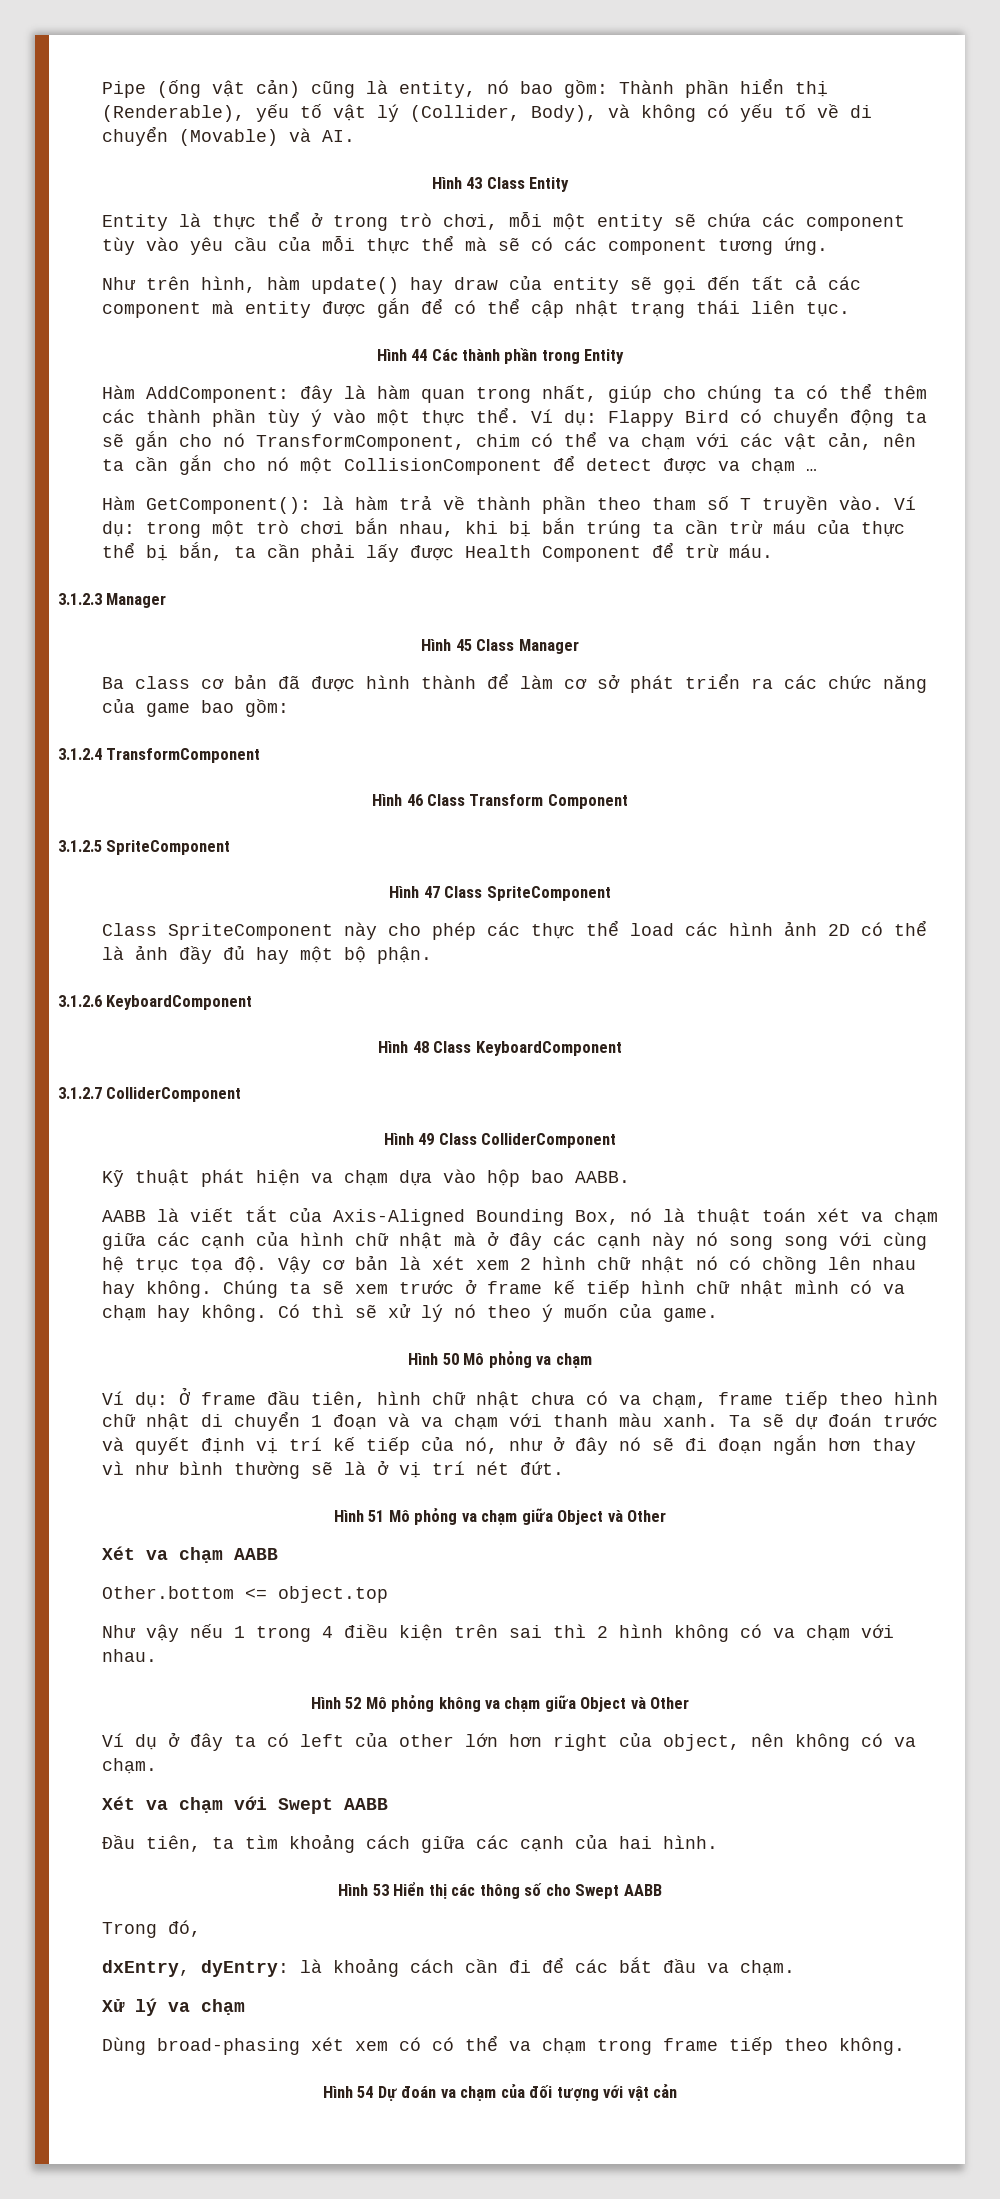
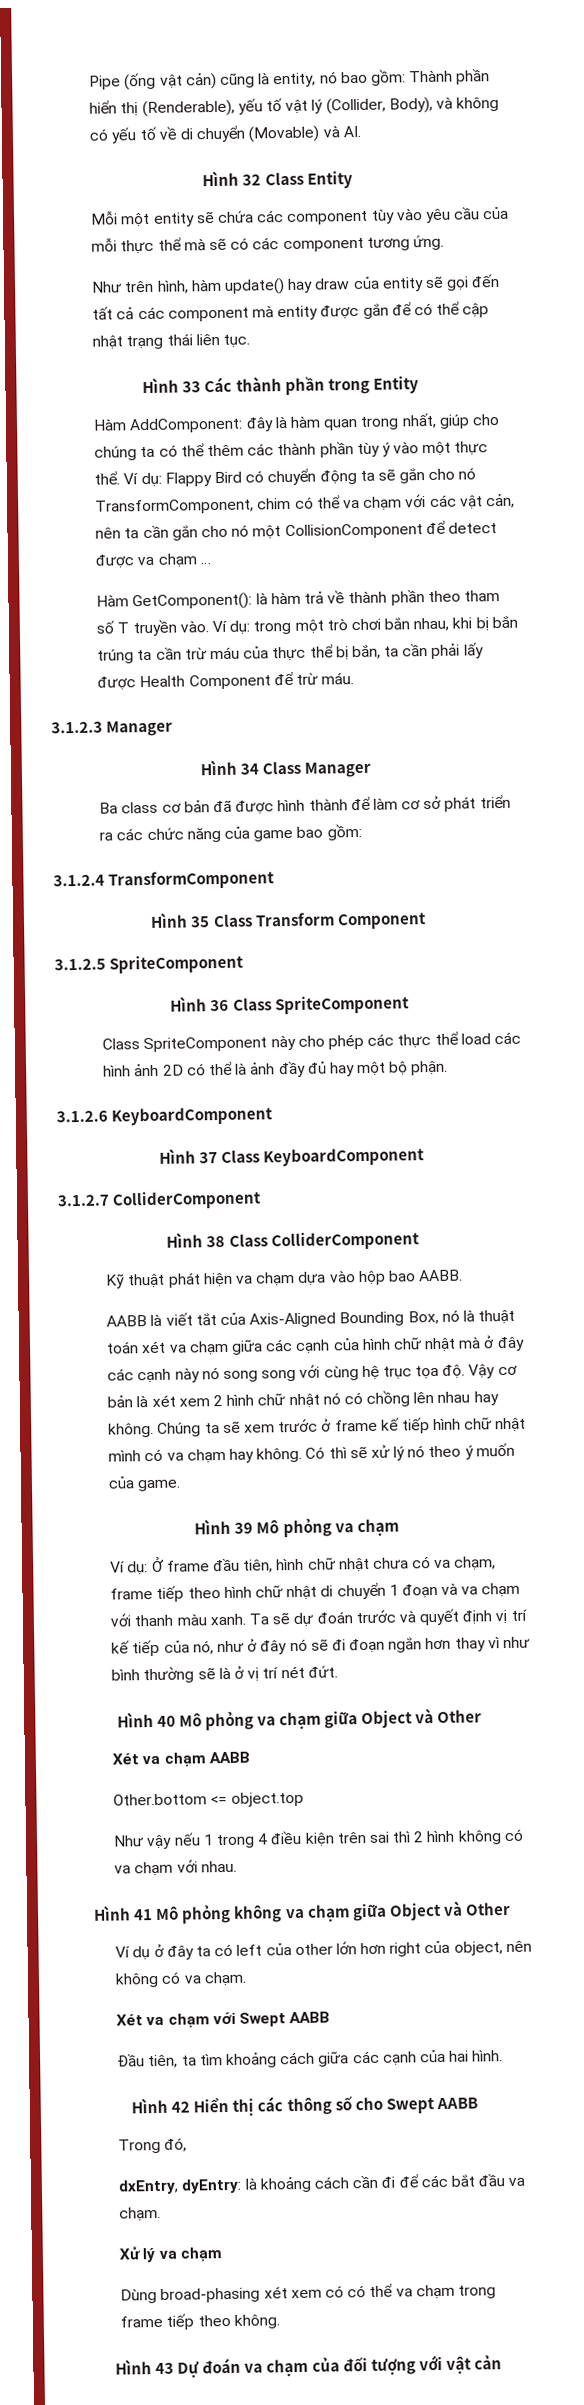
[466,177,483,189] 43 -> [242,174,262,186] 32
[101,211,542,231] Entity là thực thể ở trong trò chơi, mỗi -> [90,210,119,225] Mỗi
[411,349,428,361] 44 -> [182,381,202,393] 33
[455,639,472,651] 45 -> [239,763,259,775] 34
[406,794,423,806] 46 -> [190,916,211,928] 35
[423,886,440,898] 47 -> [210,999,230,1012] 36
[412,1041,429,1053] 48 -> [198,1152,218,1164] 37
[418,1133,435,1145] 49 -> [206,1235,226,1248] 38
[442,1353,459,1365] 50 -> [234,1522,254,1534] 39
[368,1510,385,1522] 51 -> [156,1715,176,1727] 40
[345,1697,362,1709] 52 -> [133,1909,154,1921] 41
[372,1884,389,1896] 53 -> [171,2101,191,2113] 42
[357,2086,374,2098] 54 -> [155,2362,175,2375] 43

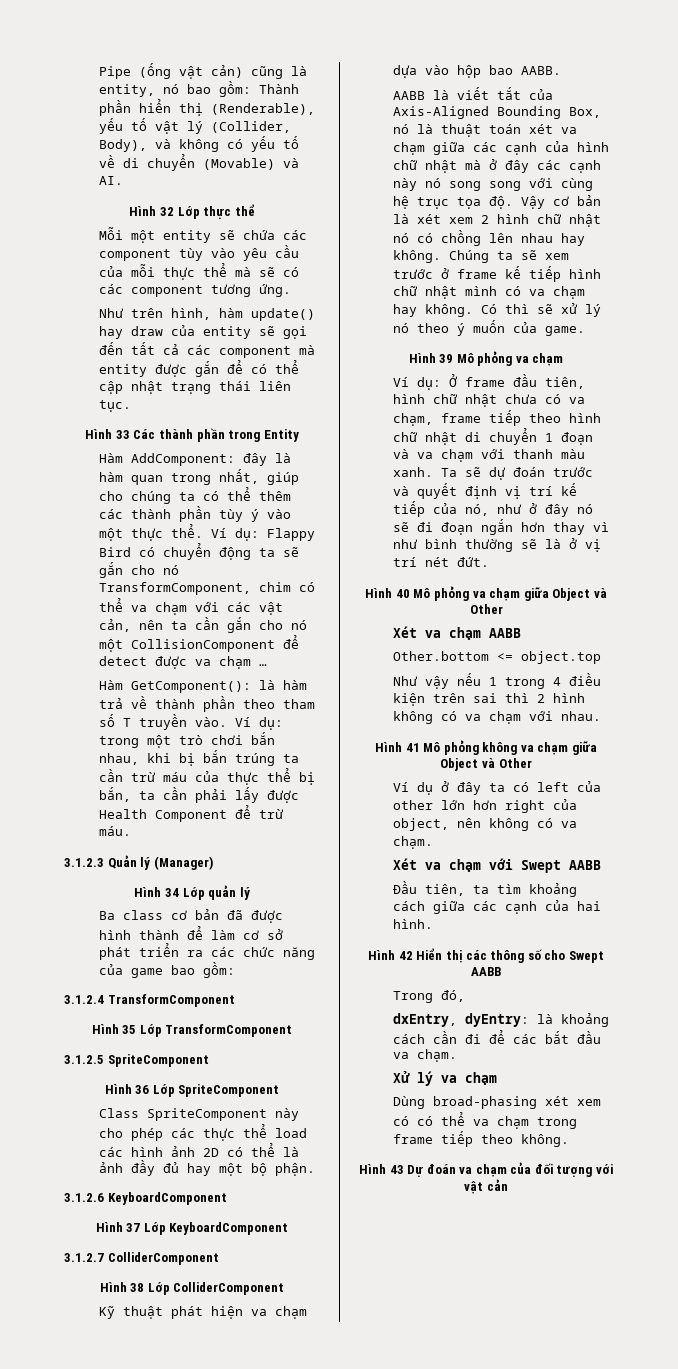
[264,171,353,189] Class Entity -> [177,204,255,219] Lớp thực thể
[106,720,174,737] Manager -> [107,855,213,870] Quản lý (Manager)
[262,760,372,778] Class Manager -> [182,885,250,900] Lớp quản lý
[212,912,427,930] Class Transform Component -> [139,1024,293,1037] Lớp TransformComponent
[232,997,272,1011] Class -> [152,1084,175,1097] Lớp
[221,1149,261,1163] Class -> [143,1222,166,1235] Lớp
[228,1233,268,1247] Class -> [147,1282,170,1295] Lớp

